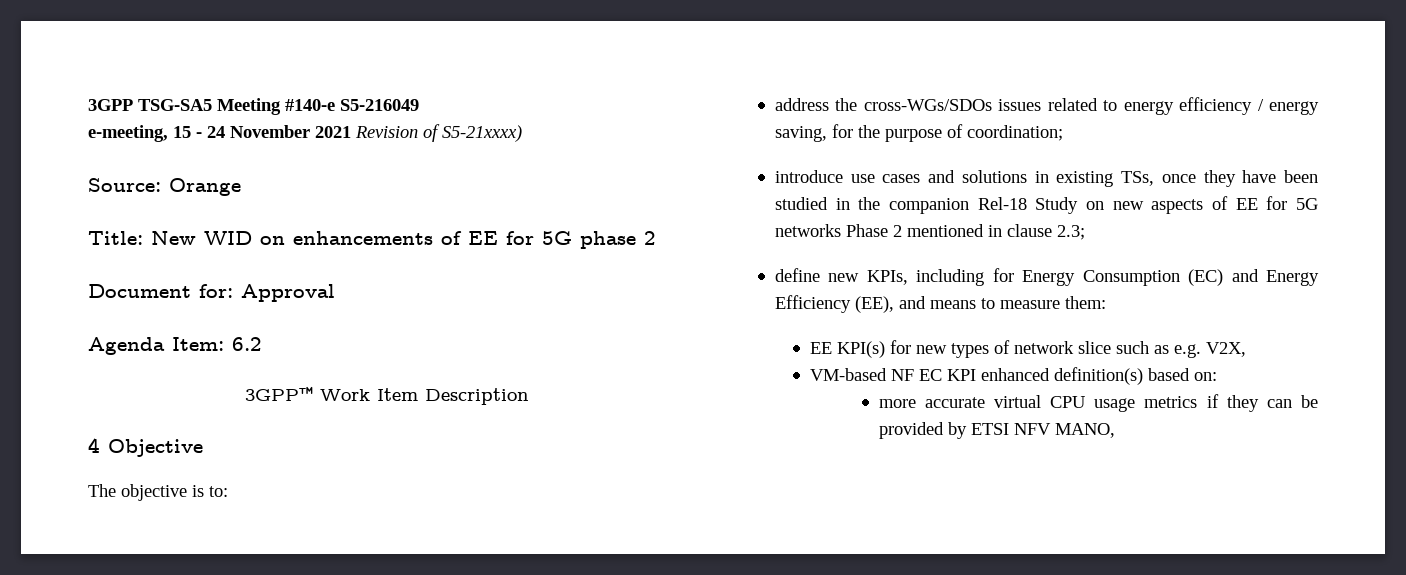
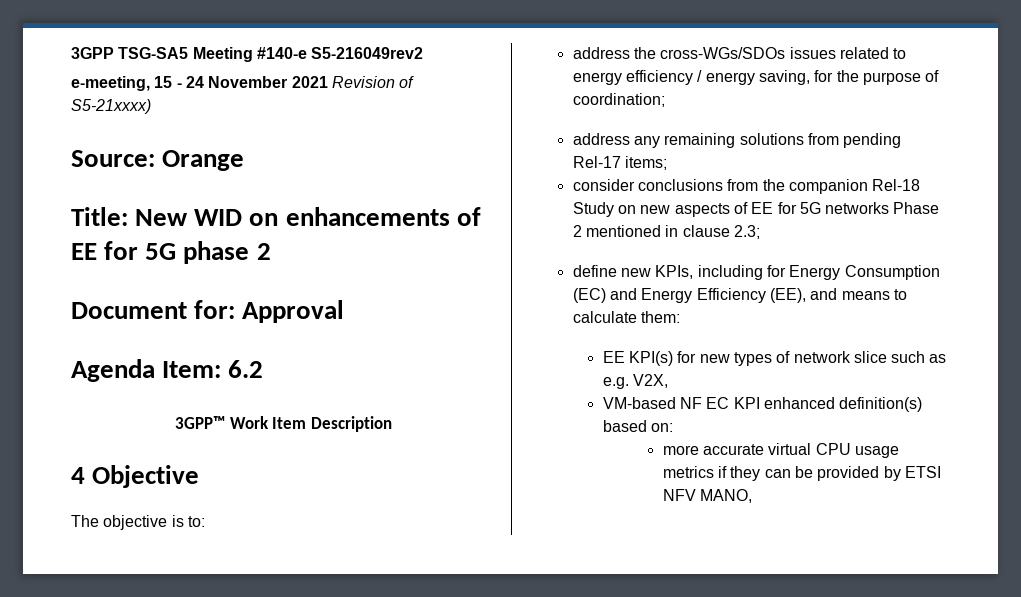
[340,99,419,111] S5-216049 -> [311,47,424,59] S5-216049rev2
[774,170,1318,187] [774,197,850,210] introduce use cases and solutions in existing TSs, once they have been studied in -> [572,133,902,148] [572,156,667,170] [572,179,759,191] address any remaining solutions from pending Rel-17 items; // consider conclusions from
[999,300,1060,309] measure -> [572,311,637,323] calculate

